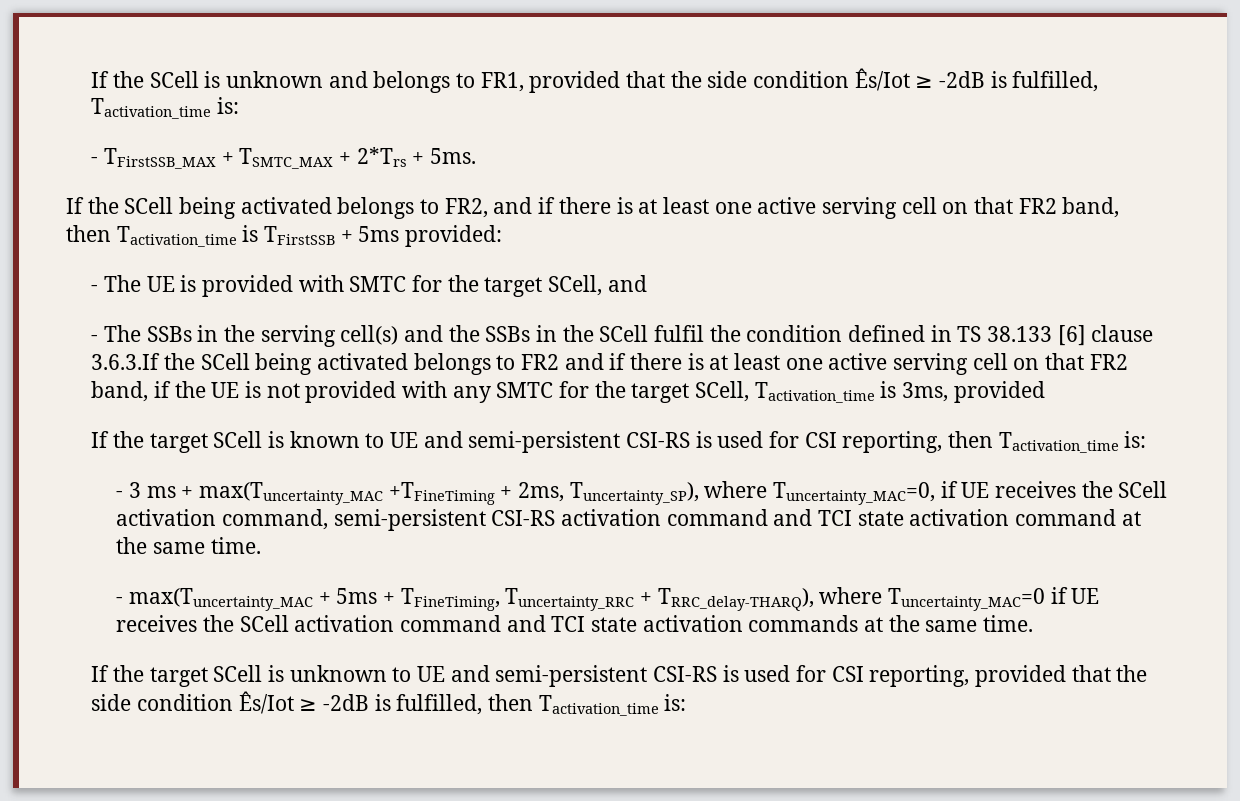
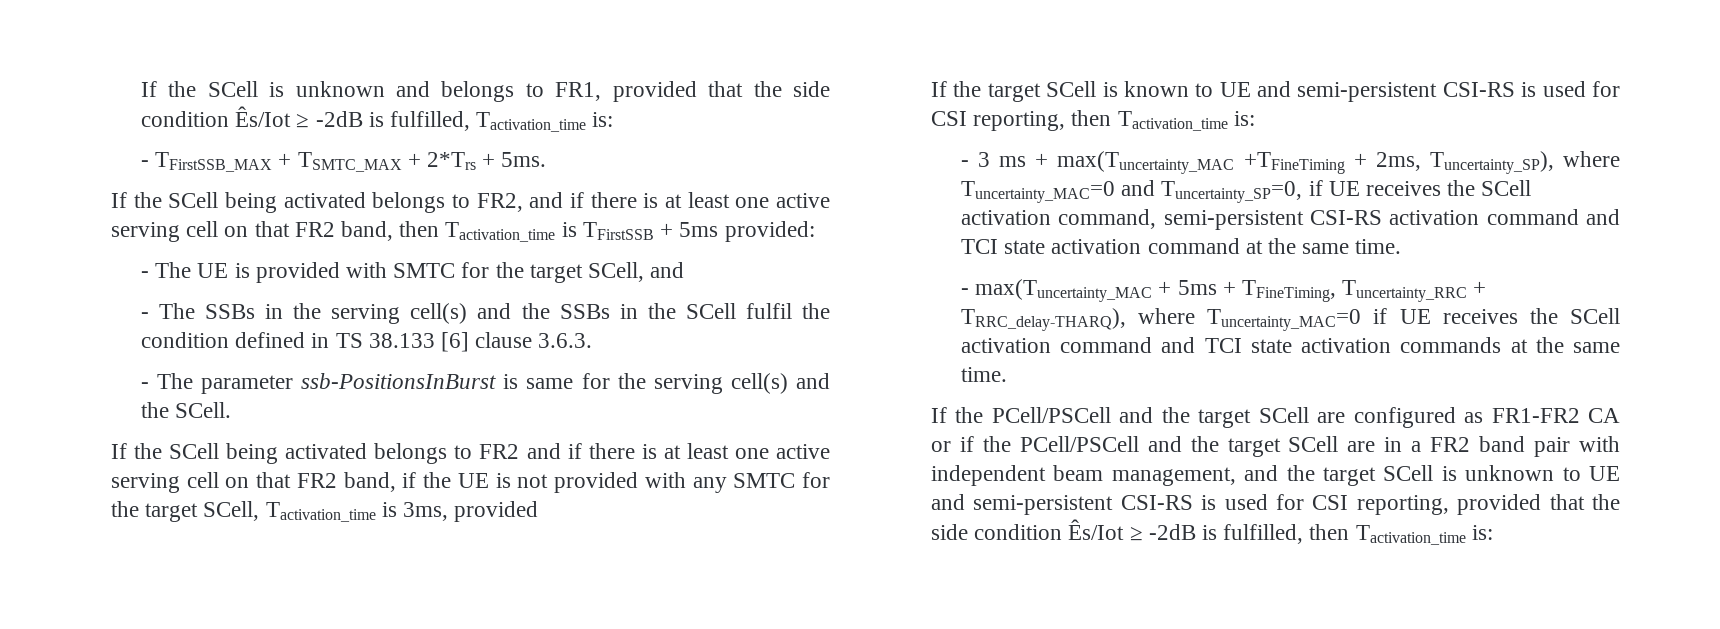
[91,353,161,370] 3.6.3.If -> [538,333,593,348] [140,373,830,394] [140,402,232,418] [110,443,127,459] 3.6.3. // - The parameter ssb-PositionsInBurst is same for the serving cell(s) and the SCell. // If
[773,482,936,505] Tuncertainty_MAC=0, -> [960,180,1303,203] Tuncertainty_MAC=0 and Tuncertainty_SP=0,
(144, 673) none -> [991,407,1620,428] [930,436,1620,457] [930,465,1315,486] PCell/PSCell and the target SCell are configured as FR1-FR2 CA or if the PCell/PSCell and the target SCell are in a FR2 band pair with independent beam management, and the

